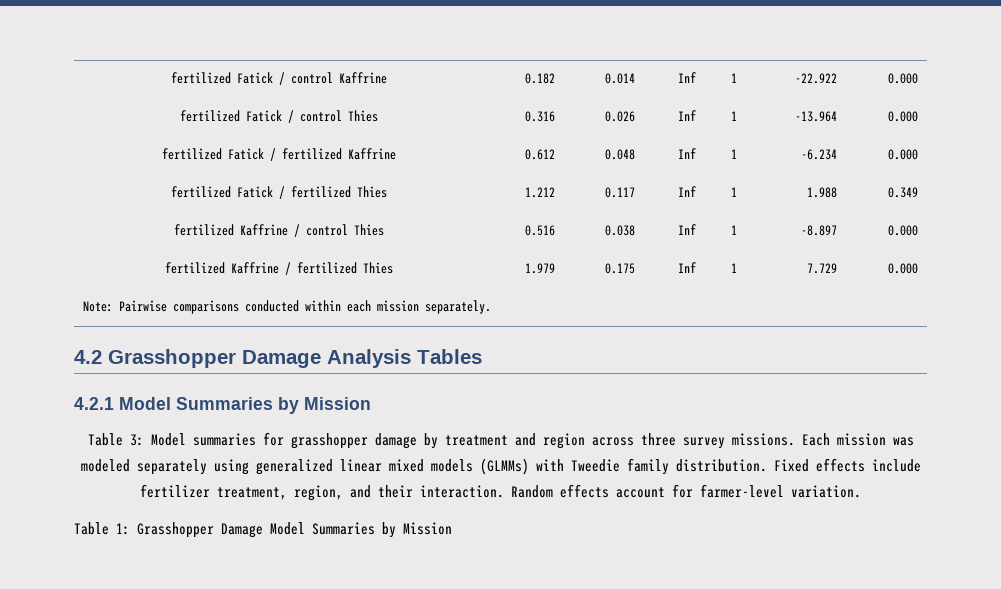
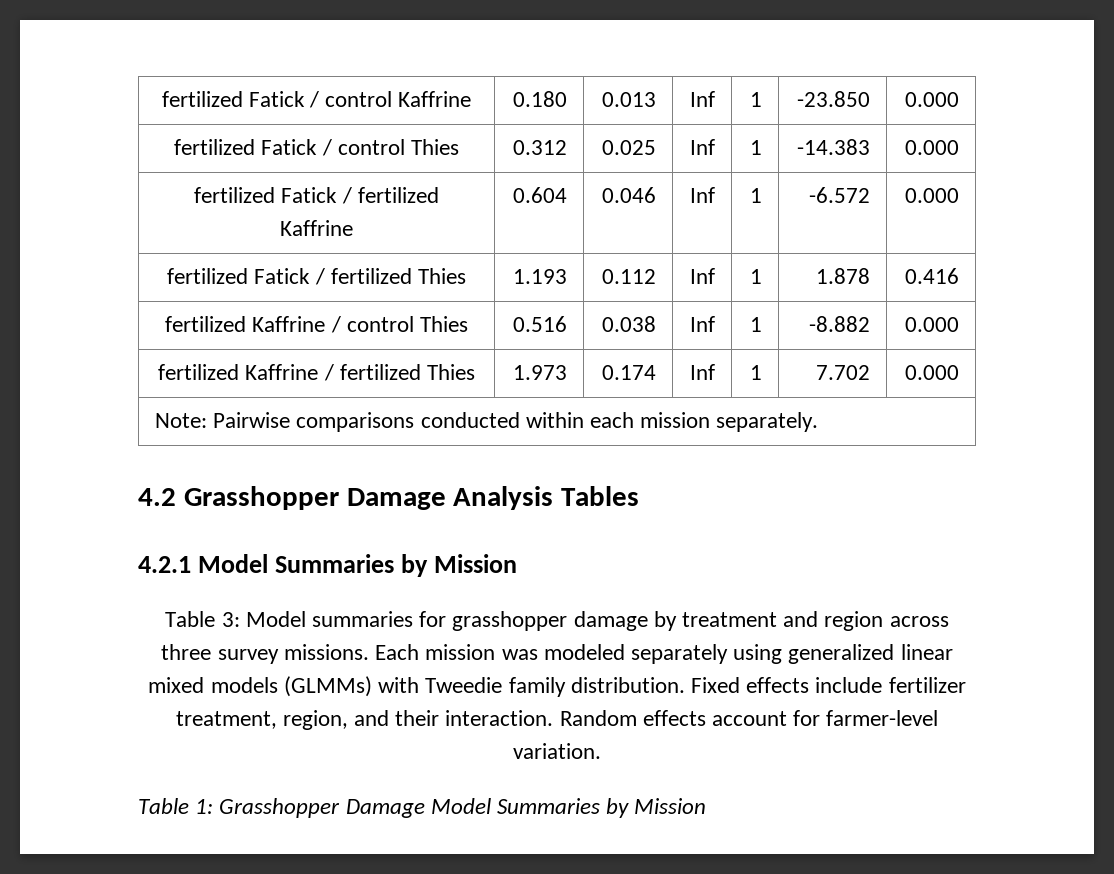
[525,73,556,84] [605,73,636,84] [678,72,697,83] [731,73,738,83] [795,73,838,84] 0.182 | 0.014 | Inf | 1 | -22.922 -> [513,91,568,107] [602,92,657,107] [690,91,716,107] [750,92,763,107] [797,91,871,107] 0.180 | 0.013 | Inf | 1 | -23.850
[525,111,556,122] [605,111,636,122] [678,110,697,121] [731,111,738,121] [795,111,838,122] 0.316 | 0.026 | Inf | 1 | -13.964 -> [513,140,568,155] [602,140,657,155] [690,139,716,155] [750,140,763,155] [797,139,871,155] 0.312 | 0.025 | Inf | 1 | -14.383
[525,149,556,160] [605,149,636,160] [678,148,697,159] [731,149,738,159] [801,149,838,160] 0.612 | 0.048 | Inf | 1 | -6.234 -> [513,187,568,203] [602,187,657,203] [690,187,716,203] [750,188,763,203] [809,187,871,203] 0.604 | 0.046 | Inf | 1 | -6.572
[525,187,556,198] [605,187,636,198] [678,186,697,197] [731,187,738,197] [807,187,838,198] [888,187,919,198] 1.212 | 0.117 | Inf | 1 | 1.988 | 0.349 -> [513,269,568,284] [602,269,657,284] [690,268,716,284] [750,269,763,284] [816,268,871,284] [905,268,960,284] 1.193 | 0.112 | Inf | 1 | 1.878 | 0.416
[801,225,838,236] -8.897 -> [809,316,871,332] -8.882
[525,263,556,274] [605,263,636,274] [678,262,697,273] [731,263,738,273] [807,263,838,274] 1.979 | 0.175 | Inf | 1 | 7.729 -> [513,365,568,380] [602,365,657,380] [690,364,716,380] [750,365,763,380] [816,365,871,380] 1.973 | 0.174 | Inf | 1 | 7.702

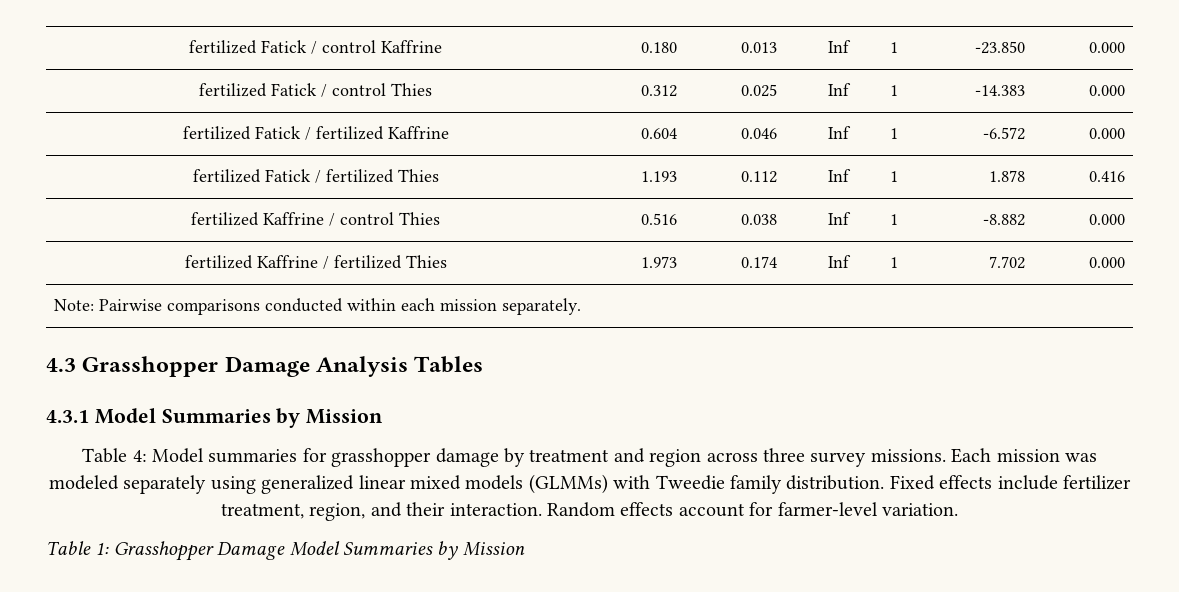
[138,488,176,506] 4.2 -> [46,358,76,372] 4.3
[138,556,191,573] 4.2.1 -> [46,410,89,423] 4.3.1
[221,612,240,627] 3: -> [132,450,147,462] 4:

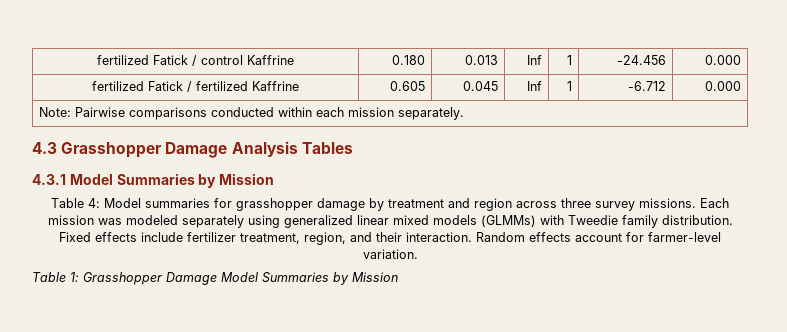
[974,41,1025,54] [1088,42,1125,53] [198,83,432,97] [640,85,677,97] [740,84,777,97] [827,83,851,96] [889,85,898,96] [974,85,1025,96] -23.850 | 0.000 // fertilized Fatick / control Thies | 0.312 | 0.025 | Inf | 1 | -14.383 -> [616,55,666,65] -24.456
[640,128,677,139] [740,128,777,139] [827,126,851,139] [889,128,898,139] [982,127,1025,140] [1088,128,1125,139] [192,169,439,183] [640,171,677,182] [740,171,777,183] [827,169,851,182] [889,171,898,182] [988,170,1025,182] [1088,171,1125,182] [190,212,440,226] [640,213,677,225] [740,214,777,225] [827,212,851,225] [889,214,898,225] [982,214,1025,226] [1088,214,1125,225] [184,255,447,269] [640,256,677,268] [740,256,777,268] [827,255,851,268] [889,257,898,268] [988,256,1025,269] 0.604 | 0.046 | Inf | 1 | -6.572 | 0.000 // fertilized Fatick / fertilized Thies | 1.193 | 0.112 | Inf | 1 | 1.878 | 0.416 // fertilized Kaffrine / control Thies | 0.516 | 0.038 | Inf | 1 | -8.882 | 0.000 // fertilized Kaffrine / fertilized Thies | 1.973 | 0.174 | Inf | 1 | 7.702 -> [389,81,425,91] [462,81,498,91] [526,81,542,91] [566,81,572,91] [627,81,666,91] 0.605 | 0.045 | Inf | 1 | -6.712

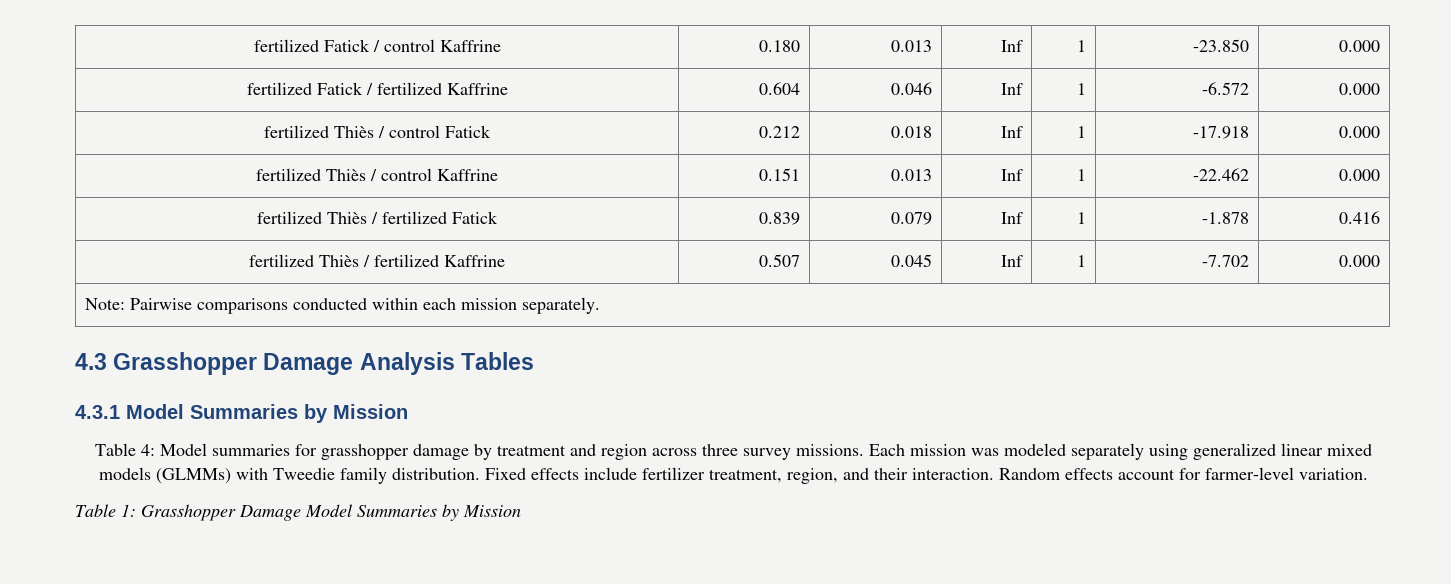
[616,55,666,65] -24.456 -> [1192,39,1249,52] -23.850
[389,81,425,91] 0.605 -> [758,82,800,95] [890,82,932,95] [1000,83,1023,95] [1076,83,1086,95] [1201,82,1249,95] [1338,83,1380,95] [264,125,491,138] [758,126,800,138] [890,126,932,138] [1000,126,1023,138] [1076,126,1086,138] [1192,126,1249,139] [1338,126,1380,138] [256,168,498,181] [758,168,800,181] [890,169,932,181] [1000,169,1023,181] [1076,169,1086,181] [1192,168,1249,181] [1338,169,1380,181] [257,211,498,224] [758,212,800,225] [890,212,932,225] [1000,212,1023,224] [1076,212,1086,224] [1201,212,1249,224] [1338,211,1380,224] [249,254,505,267] [758,254,800,267] 0.604 | 0.046 | Inf | 1 | -6.572 | 0.000 // fertilized Thiès / control Fatick | 0.212 | 0.018 | Inf | 1 | -17.918 | 0.000 // fertilized Thiès / control Kaffrine | 0.151 | 0.013 | Inf | 1 | -22.462 | 0.000 // fertilized Thiès / fertilized Fatick | 0.839 | 0.079 | Inf | 1 | -1.878 | 0.416 // fertilized Thiès / fertilized Kaffrine | 0.507
[627,81,666,91] -6.712 -> [1201,255,1249,267] -7.702

